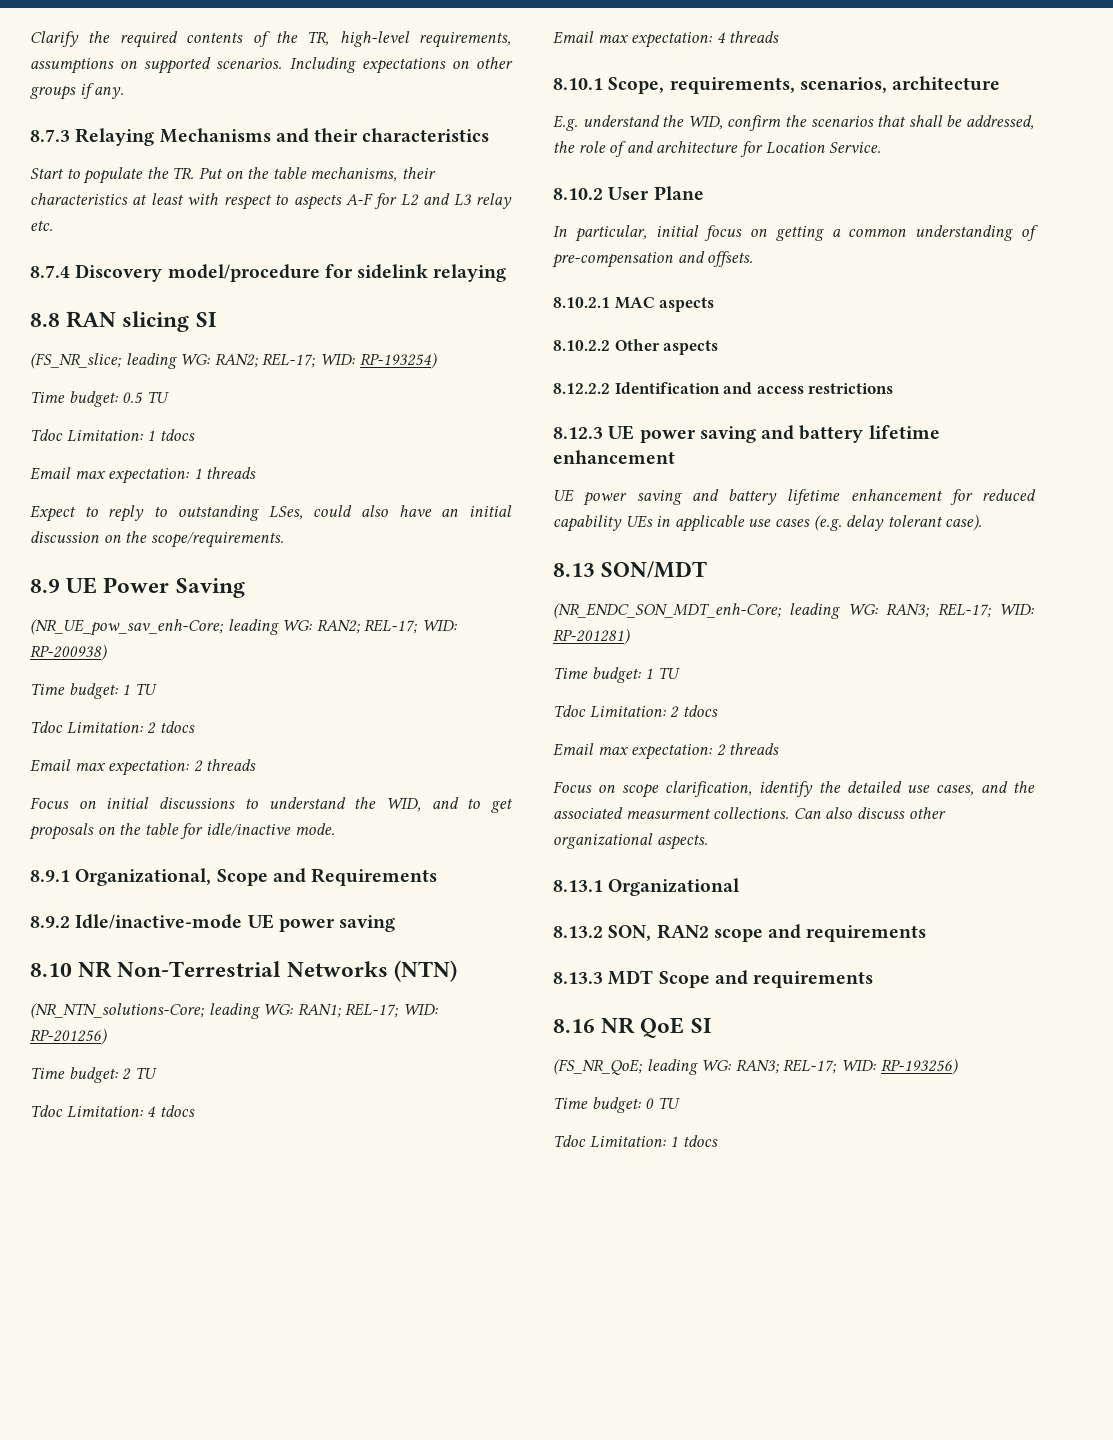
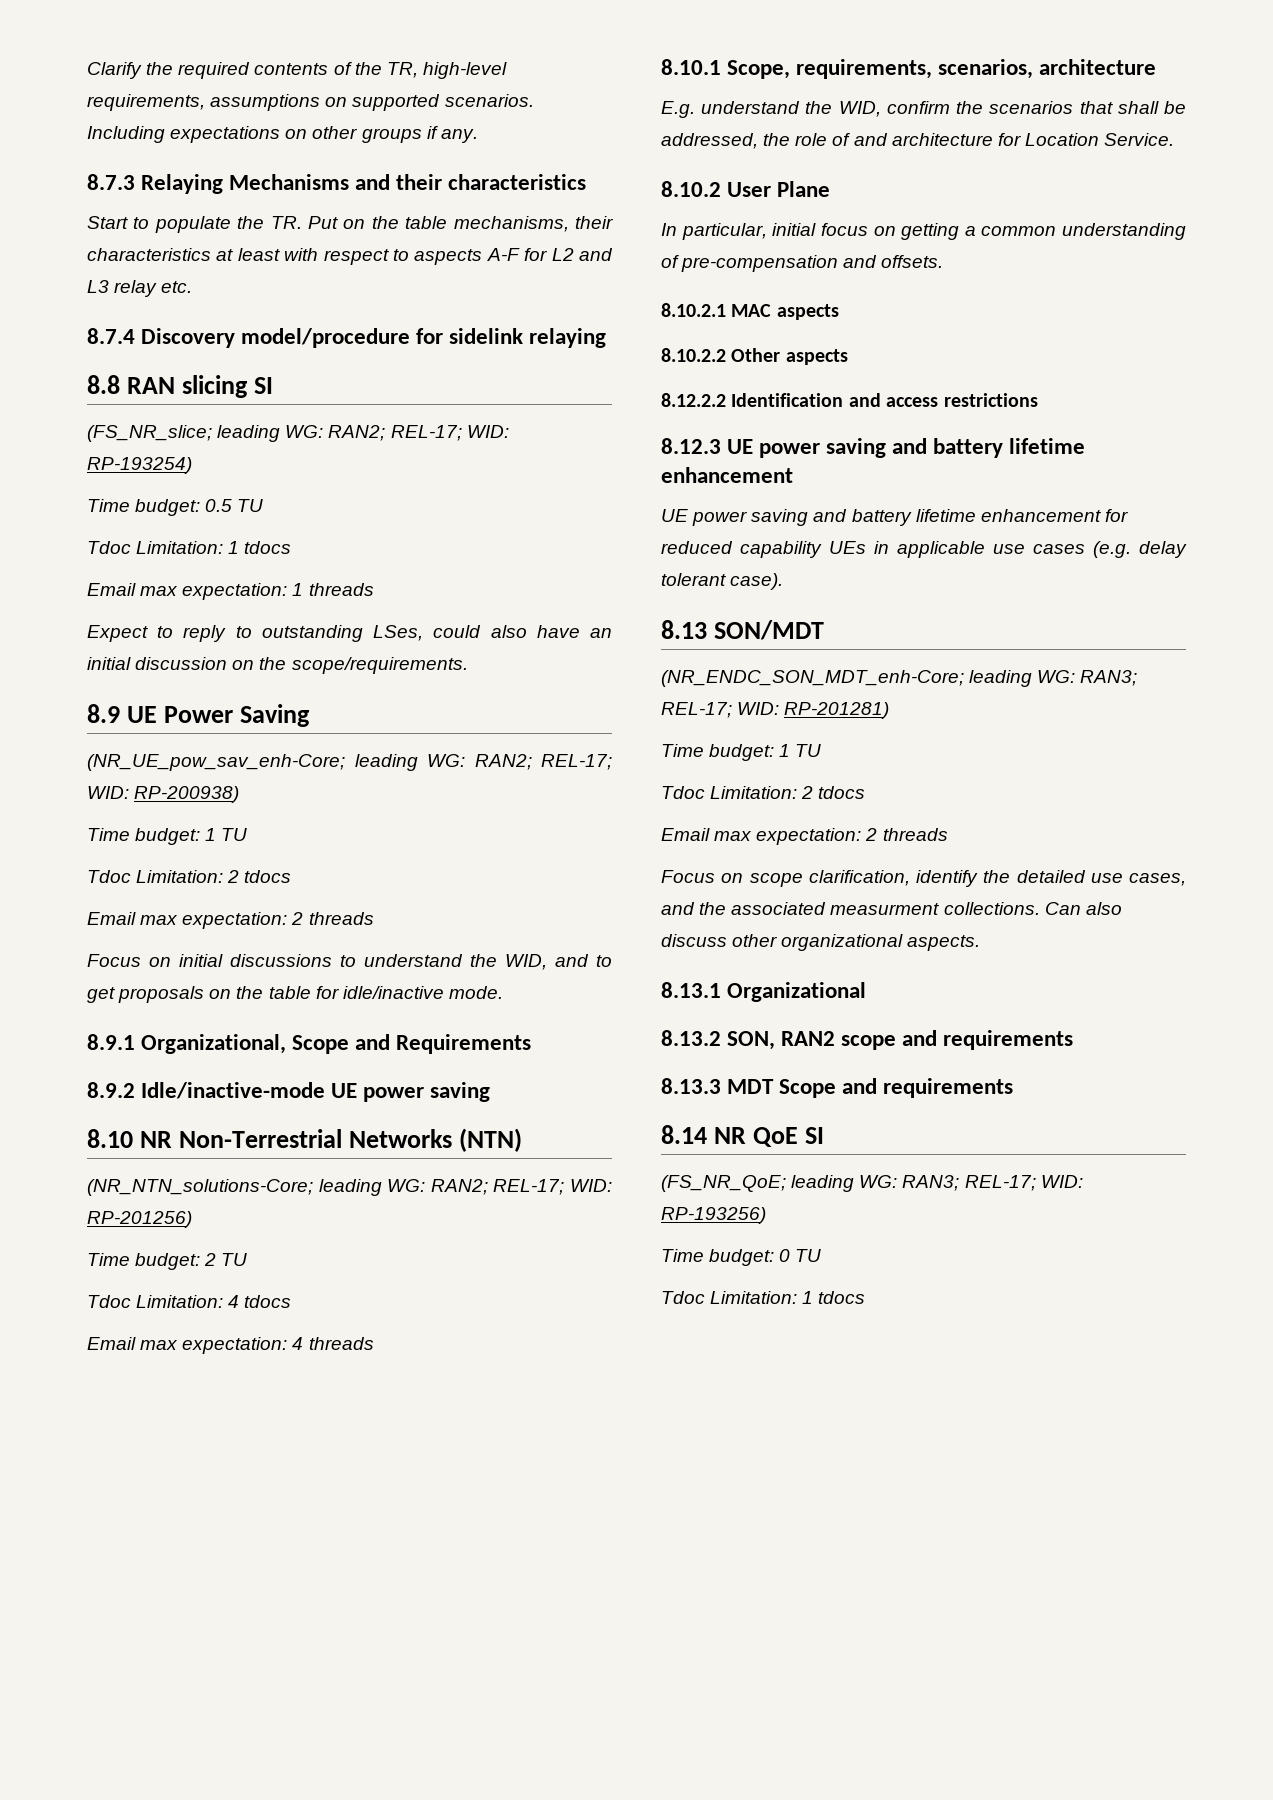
[297,1003,341,1018] RAN1; -> [430,1179,488,1195] RAN2;
[553,1019,595,1033] 8.16 -> [661,1125,707,1144] 8.14

